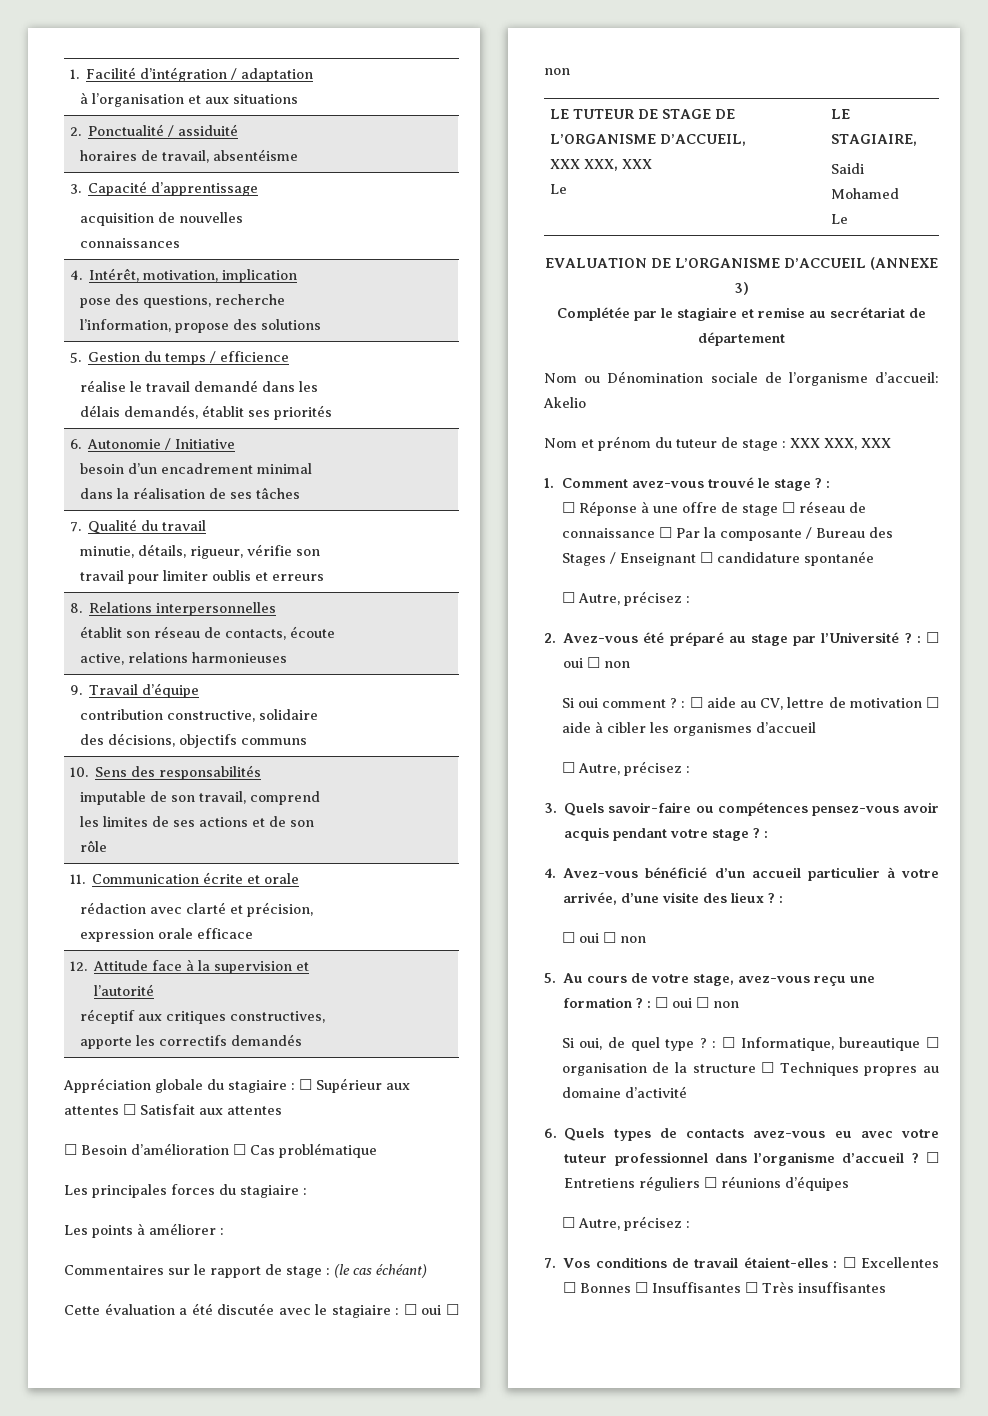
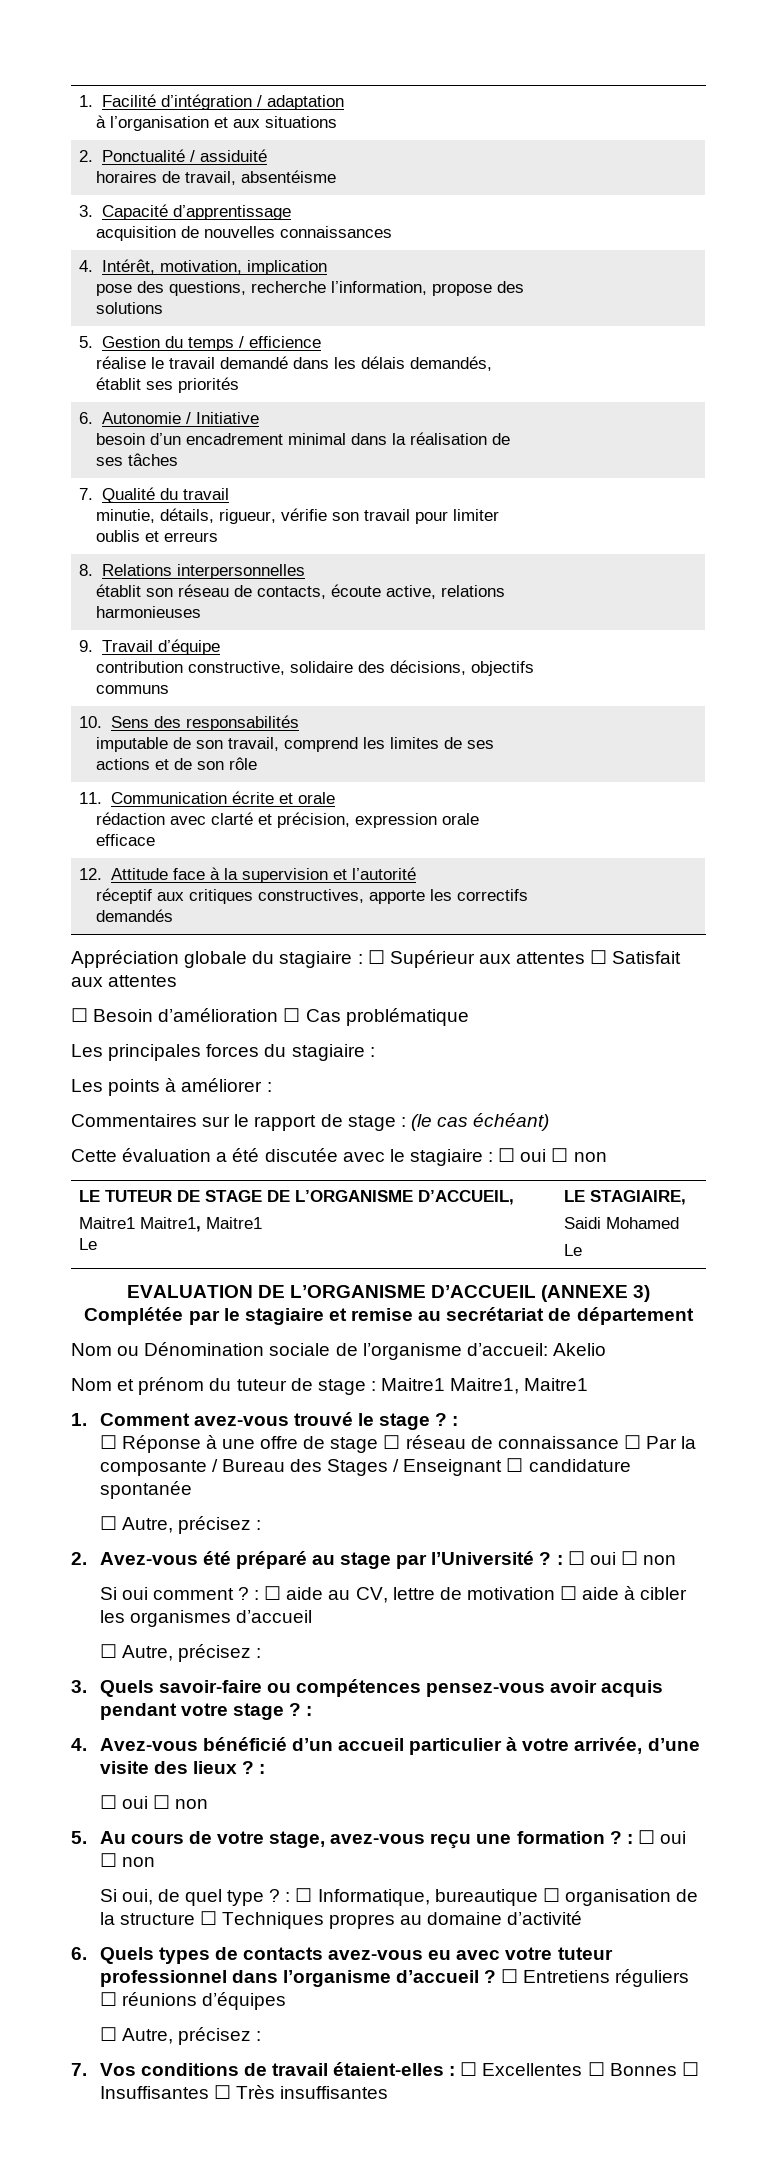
[549,159,652,171] XXX XXX, XXX -> [79,1217,263,1232] Maitre1 Maitre1, Maitre1
[790,438,891,450] XXX XXX, XXX -> [381,1378,589,1394] Maitre1 Maitre1, Maitre1

